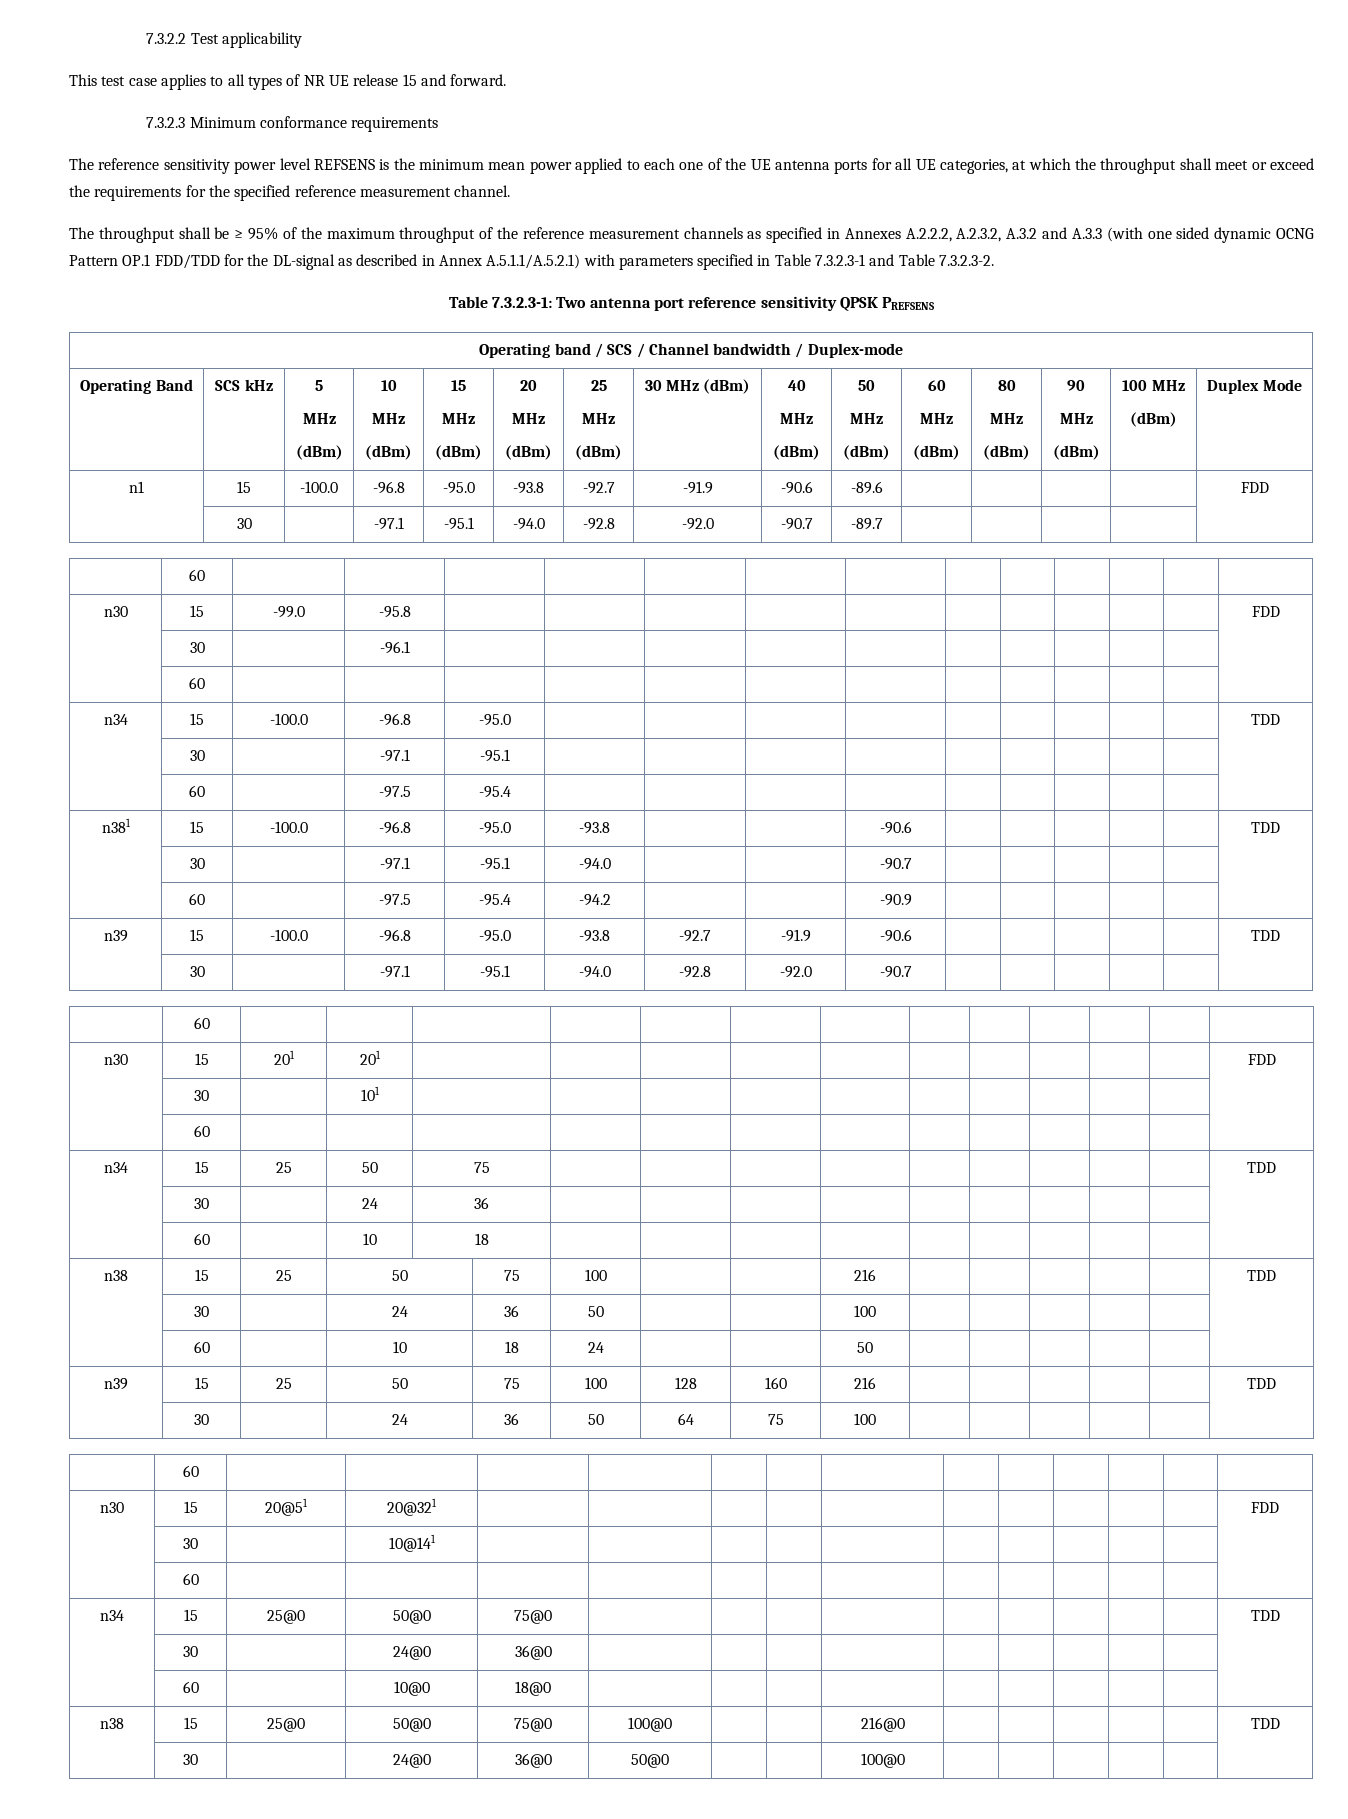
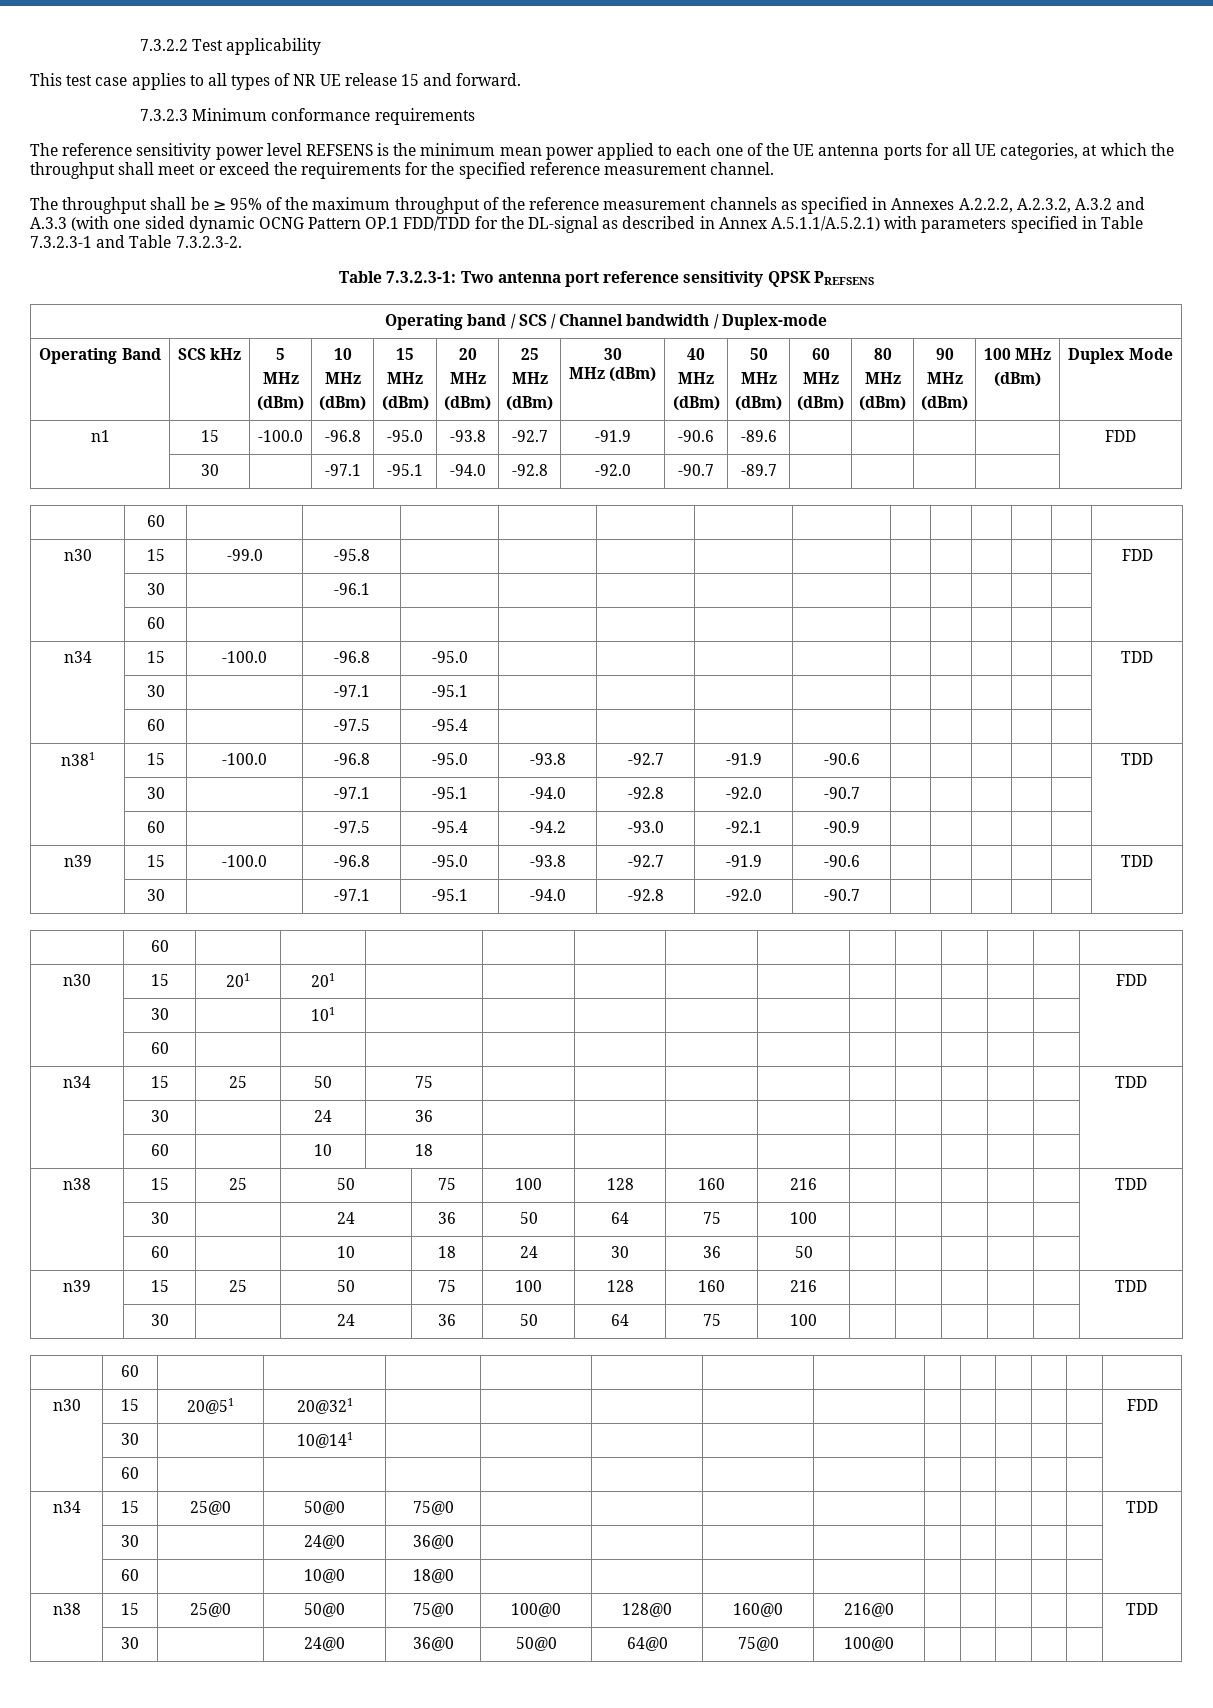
(662, 385) none -> (622, 354) //
[879,821,912,834] [1251,822,1280,833] [189,858,205,869] [379,857,410,870] [479,857,510,870] [578,858,611,870] | | -90.6 | | | | | | TDD // | 30 | | -97.1 | -95.1 | -94.0 | | -> [627,753,664,765] [725,753,762,765] [823,753,860,765] [1121,753,1153,765] [146,787,165,799] [333,787,370,799] [431,787,468,799] [529,787,566,799] [627,787,664,799] [725,787,762,799] -92.7 | -91.9 | -90.6 | | | | | | TDD // | 30 | | -97.1 | -95.1 | -94.0 | -92.8 | -92.0
(611, 900) | -> [627,821,664,833] [725,821,762,833] -93.0 | -92.1
[854,1269,876,1281] [1247,1270,1276,1281] [194,1306,209,1317] [391,1306,408,1317] [504,1305,519,1317] [587,1306,604,1317] | | 216 | | | | | | TDD // | 30 | | 24 | 36 | 50 | | -> [606,1178,634,1190] [698,1178,725,1190] [790,1178,817,1190] [1115,1178,1147,1190] [150,1212,169,1224] [337,1212,355,1224] [438,1212,456,1224] [519,1212,538,1224] [611,1212,629,1224] [702,1212,721,1224] 128 | 160 | 216 | | | | | | TDD // | 30 | | 24 | 36 | 50 | 64 | 75
(604, 1347) | -> [611,1246,629,1258] [702,1246,721,1258] 30 | 36
(672, 1724) | -> [622,1603,672,1617] [733,1603,783,1617] 128@0 | 160@0
(669, 1761) | -> [626,1637,668,1651] [737,1637,779,1651] 64@0 | 75@0

